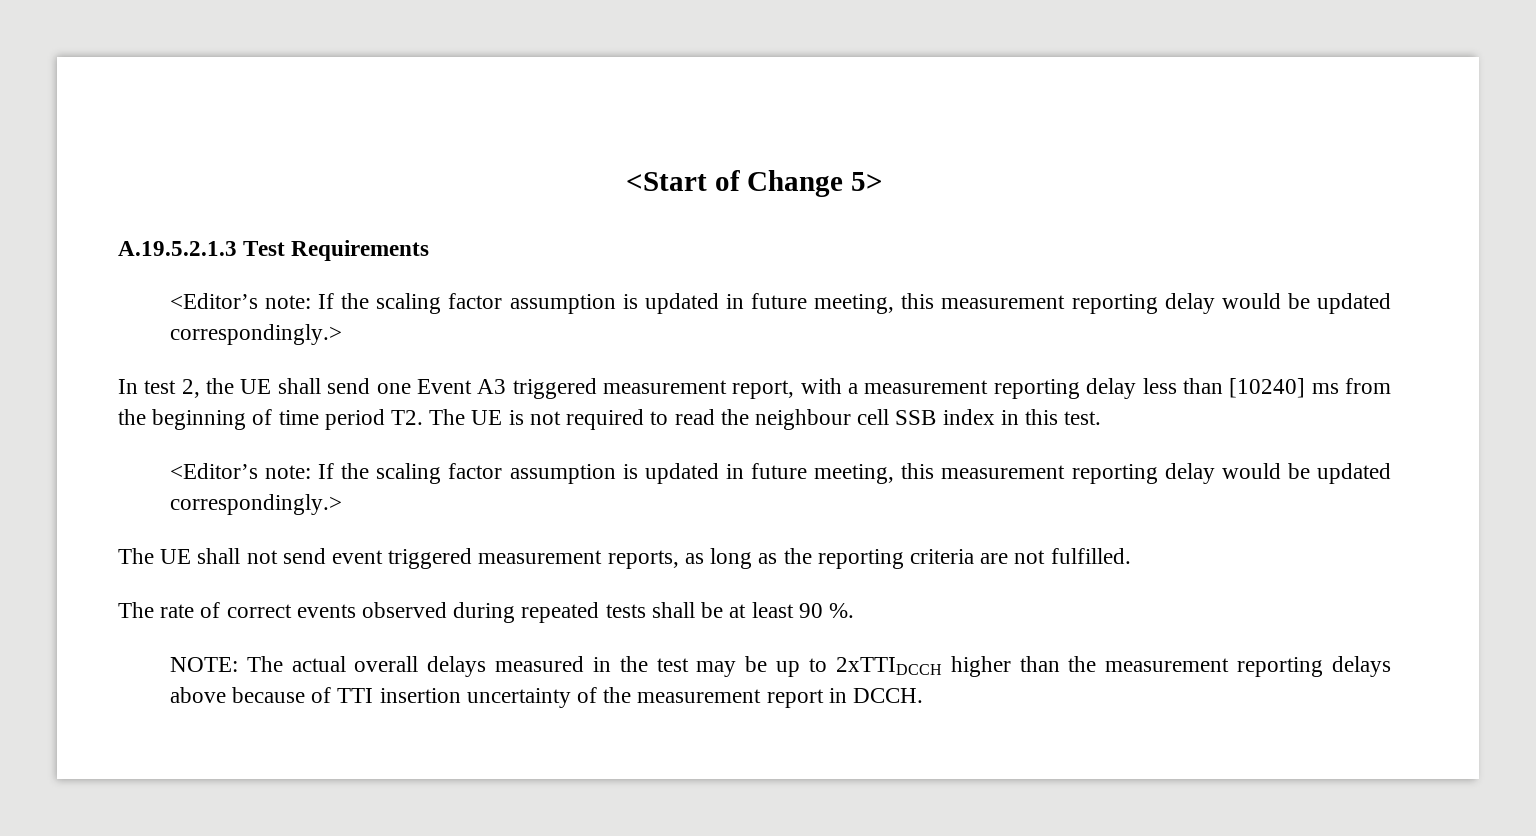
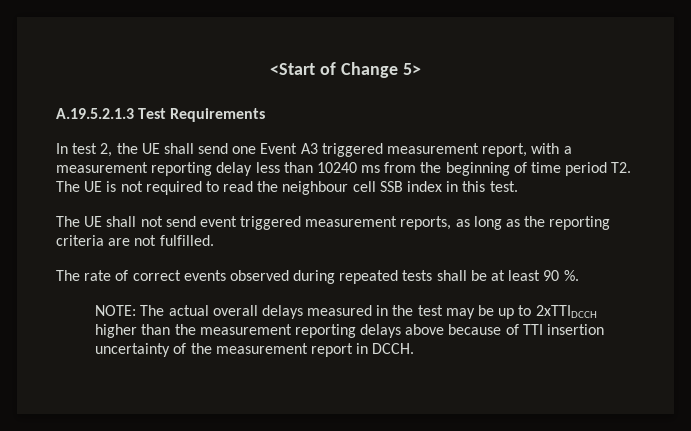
[169,293,1392,314] [169,324,342,345] // <Editor’s note: If the scaling factor assumption is updated in future meeting, this measurement reporting delay would be updated correspondingly.> -> (266, 115) none
[1229,378,1306,398] [10240] -> [316,162,357,173] 10240
[169,463,1392,484] [169,494,342,515] // <Editor’s note: If the scaling factor assumption is updated in future meeting, this measurement reporting delay would be updated correspondingly.> -> (518, 186) none

